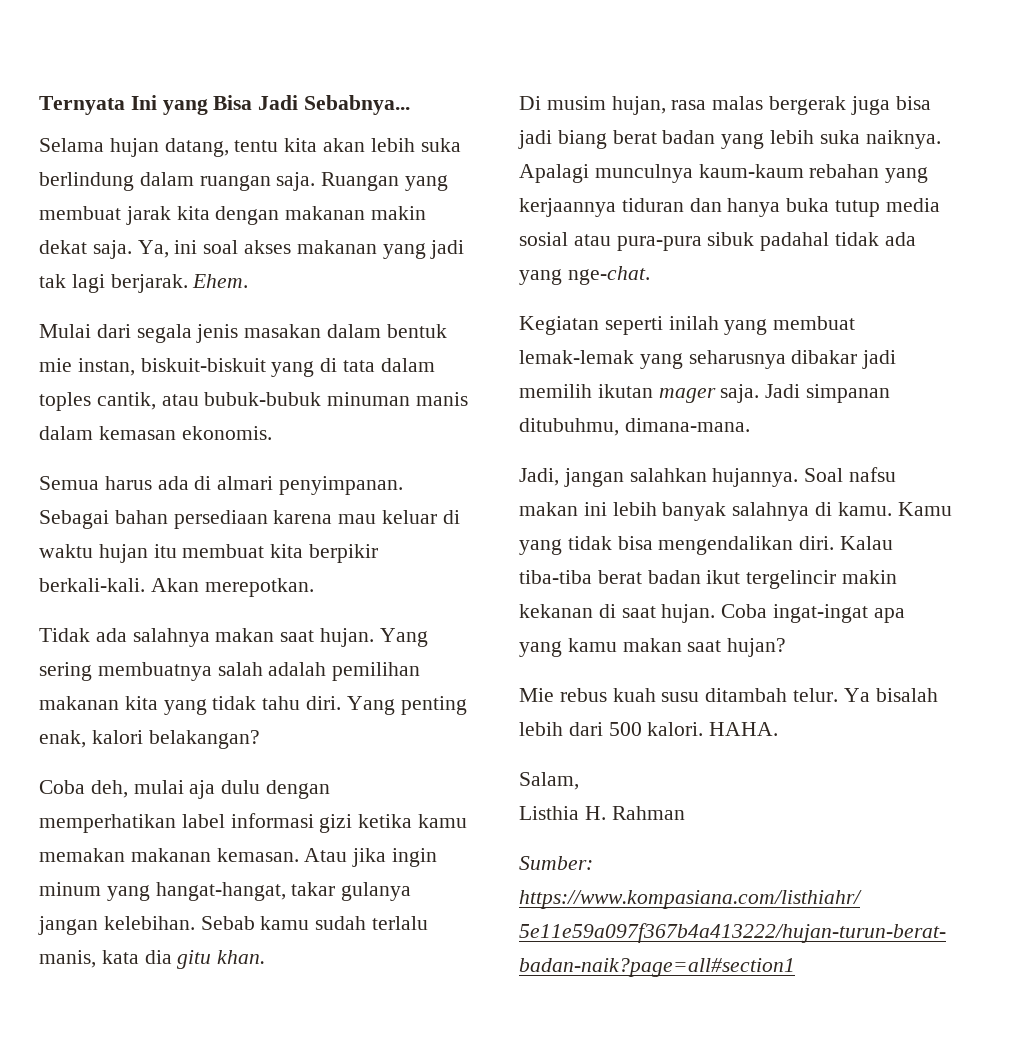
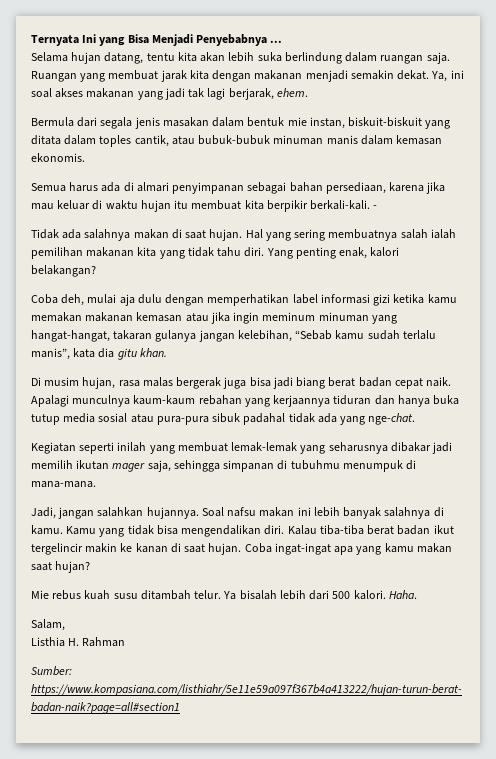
[258,95,411,115] Jadi Sebabnya... -> [151,34,283,46] Menjadi Penyebabnya ...
[371,206,427,220] [39,240,132,259] makin dekat saja. -> [305,70,430,82] menjadi semakin dekat.
[110,274,249,293] [39,324,91,338] berjarak. Ehem. // Mulai -> [228,88,308,100] [31,117,74,127] berjarak, ehem. // Bermula
[320,358,376,372] di tata -> [31,135,61,145] ditata
[279,476,404,495] [39,510,333,529] penyimpanan. Sebagai bahan persediaan karena -> [172,182,446,194] penyimpanan sebagai bahan persediaan, karena jika
[150,578,314,597] Akan merepotkan. -> [373,205,378,209] -
[280,628,428,647] saat hujan. Yang -> [171,229,291,241] di saat hujan. Hal yang
[268,662,327,676] adalah -> [430,229,456,239] ialah
[216,848,438,867] [39,882,101,896] kemasan. Atau jika ingin minum -> [136,312,369,324] kemasan atau jika ingin meminum minuman
[291,882,336,896] takar -> [113,330,153,340] takaran
[103,916,255,930] kelebihan. Sebab -> [237,330,333,342] kelebihan, “Sebab
[39,950,96,968] manis, -> [31,348,70,360] manis”,
[721,130,941,149] yang lebih suka naiknya. -> [394,377,452,389] cepat naik.
[720,384,891,403] [519,418,750,436] saja. Jadi simpanan ditubuhmu, dimana-mana. -> [147,460,417,472] [31,481,96,488] saja, sehingga simpanan di tubuhmu menumpuk di mana-mana.
[519,604,593,618] kekanan -> [120,543,168,553] ke kanan
[709,722,779,736] HAHA. -> [388,590,417,599] Haha.

